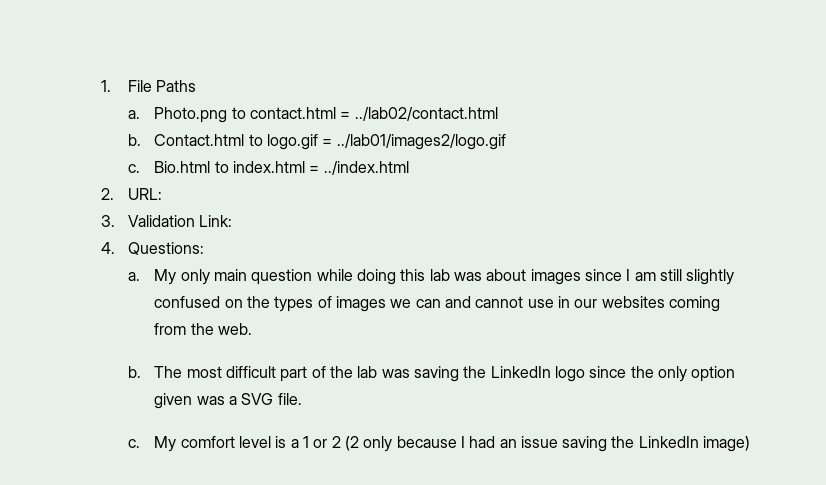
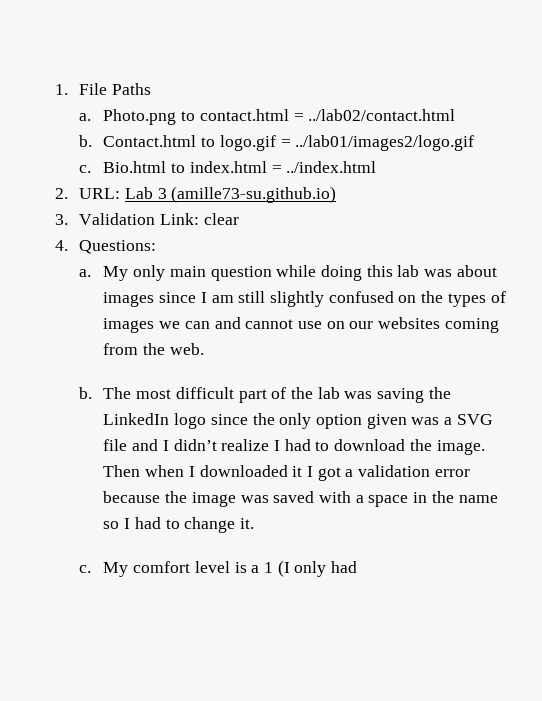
(162, 194) none -> [124,186,337,203] Lab 3 (amille73-su.github.io)
(233, 221) none -> [203,213,239,225] clear
[557,296,570,308] in -> [326,321,345,329] on
[277,393,302,405] file. -> [103,439,485,455] [103,465,470,481] [103,491,498,507] [103,517,255,533] file and I didn’t realize I had to download the image. Then when I downloaded it I got a validation error because the image was saved with a space in the name so I had to change it.
[313,436,751,452] or 2 (2 only because I had an issue saving the LinkedIn image) -> [277,560,358,577] (I only had

